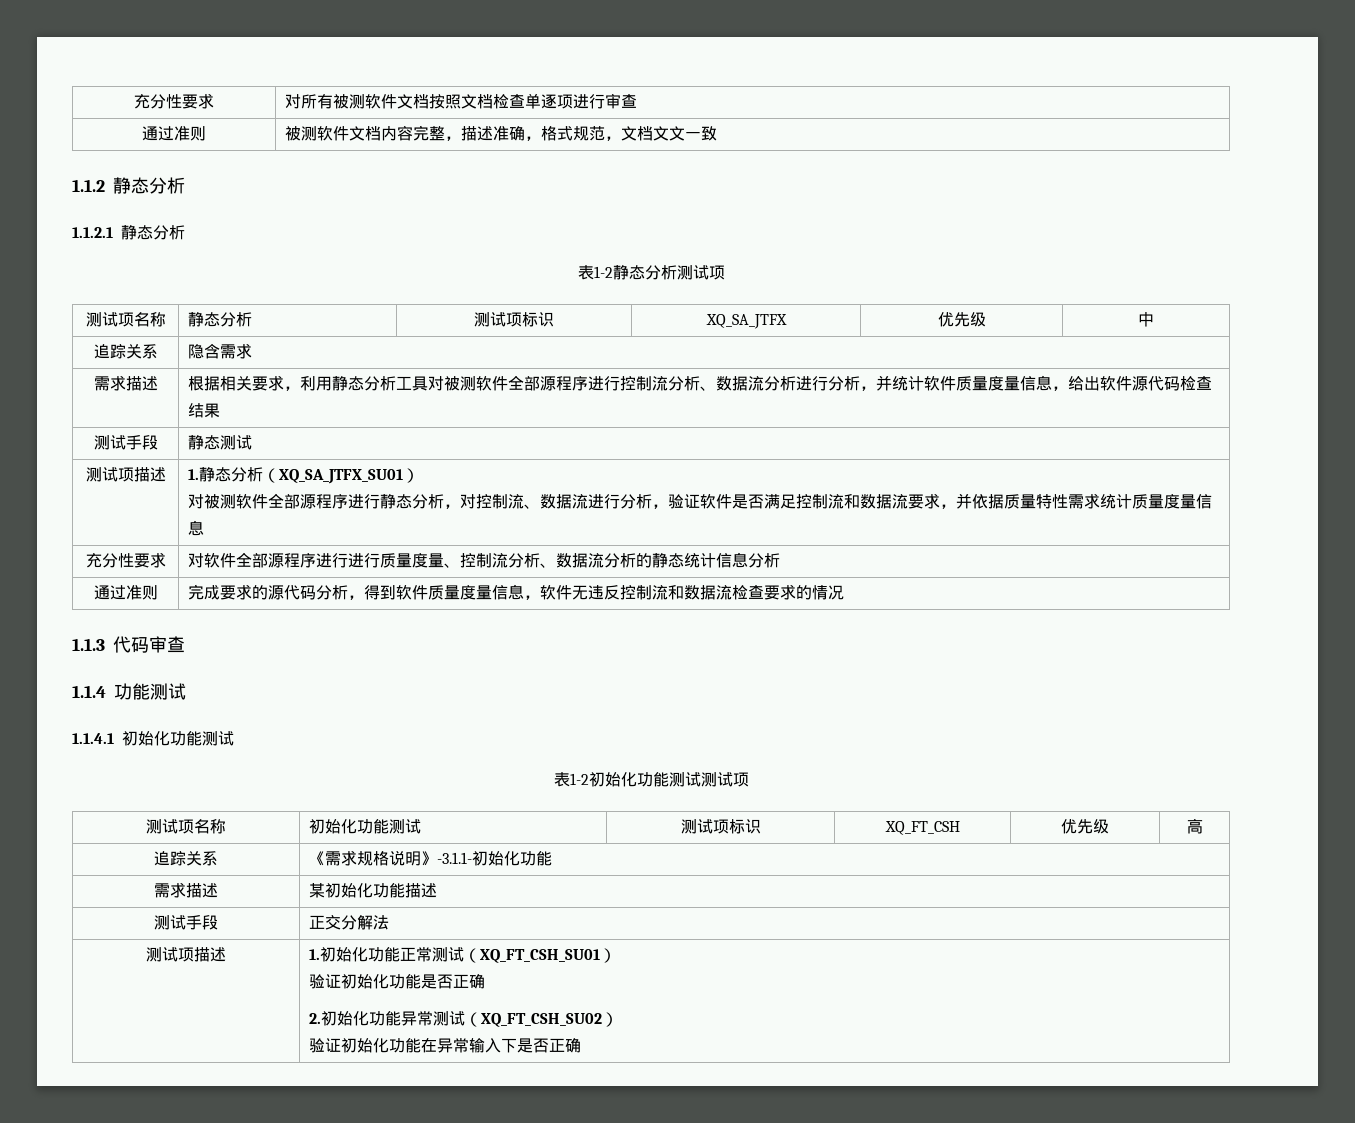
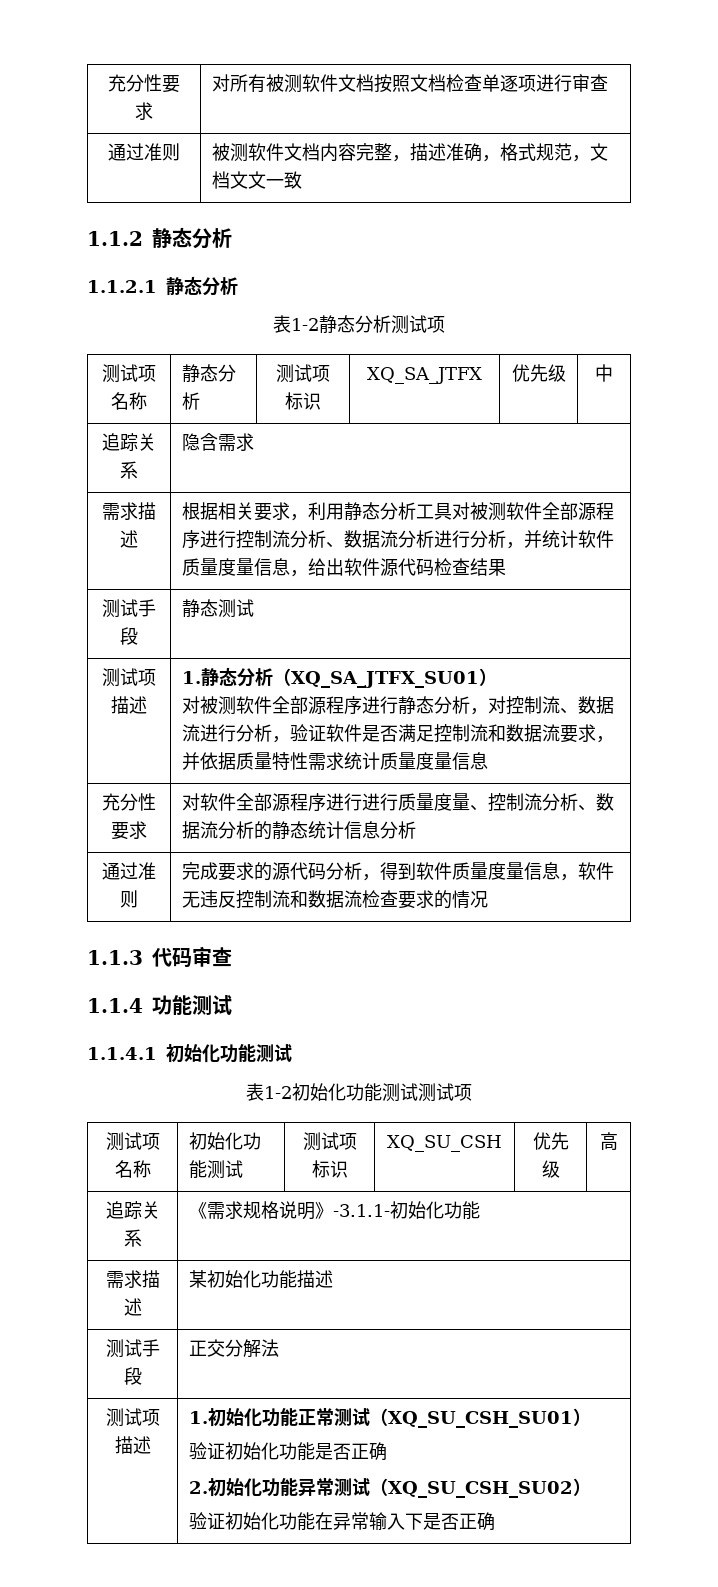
[884,821,960,835] XQ_FT_CSH -> [387,1135,502,1152] XQ_SU_CSH
[480,949,601,963] XQ_FT_CSH_SU01 -> [388,1411,574,1428] XQ_SU_CSH_SU01
[481,1013,603,1027] XQ_FT_CSH_SU02 -> [388,1481,574,1498] XQ_SU_CSH_SU02

